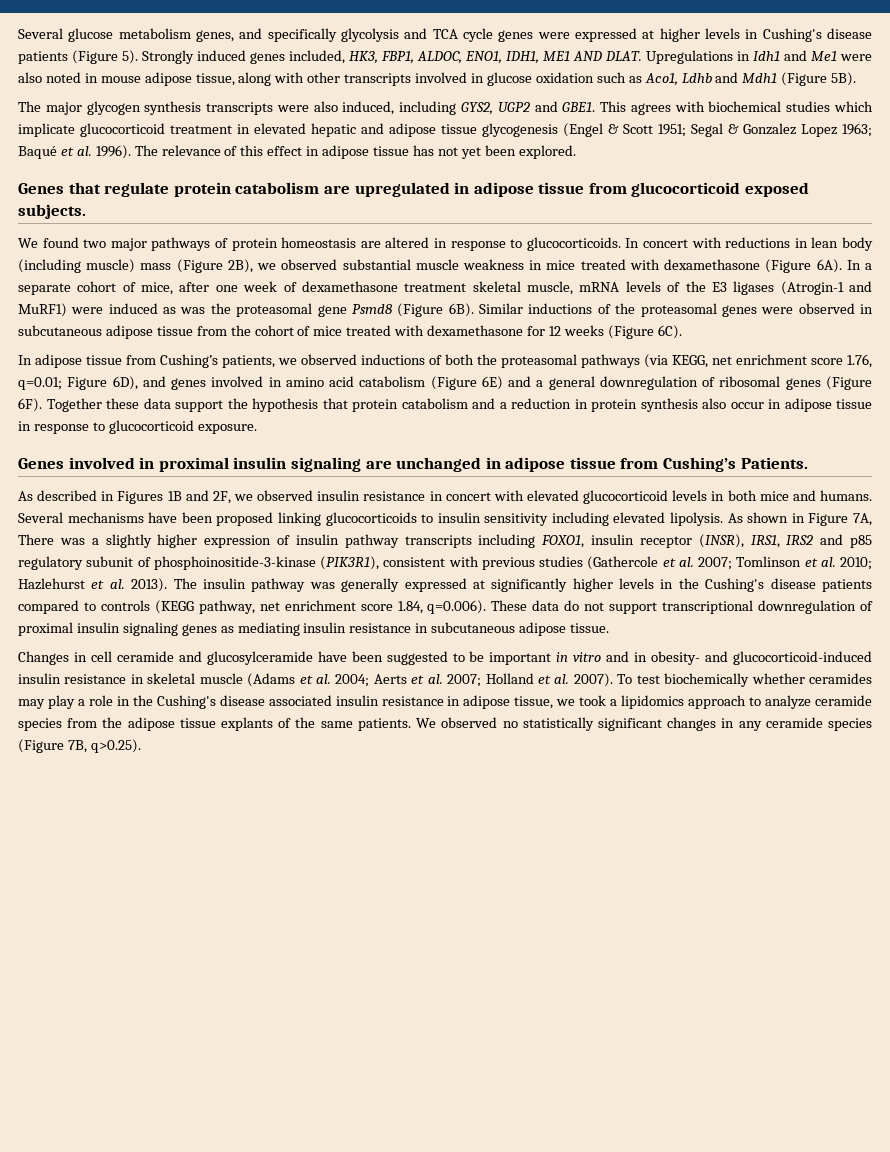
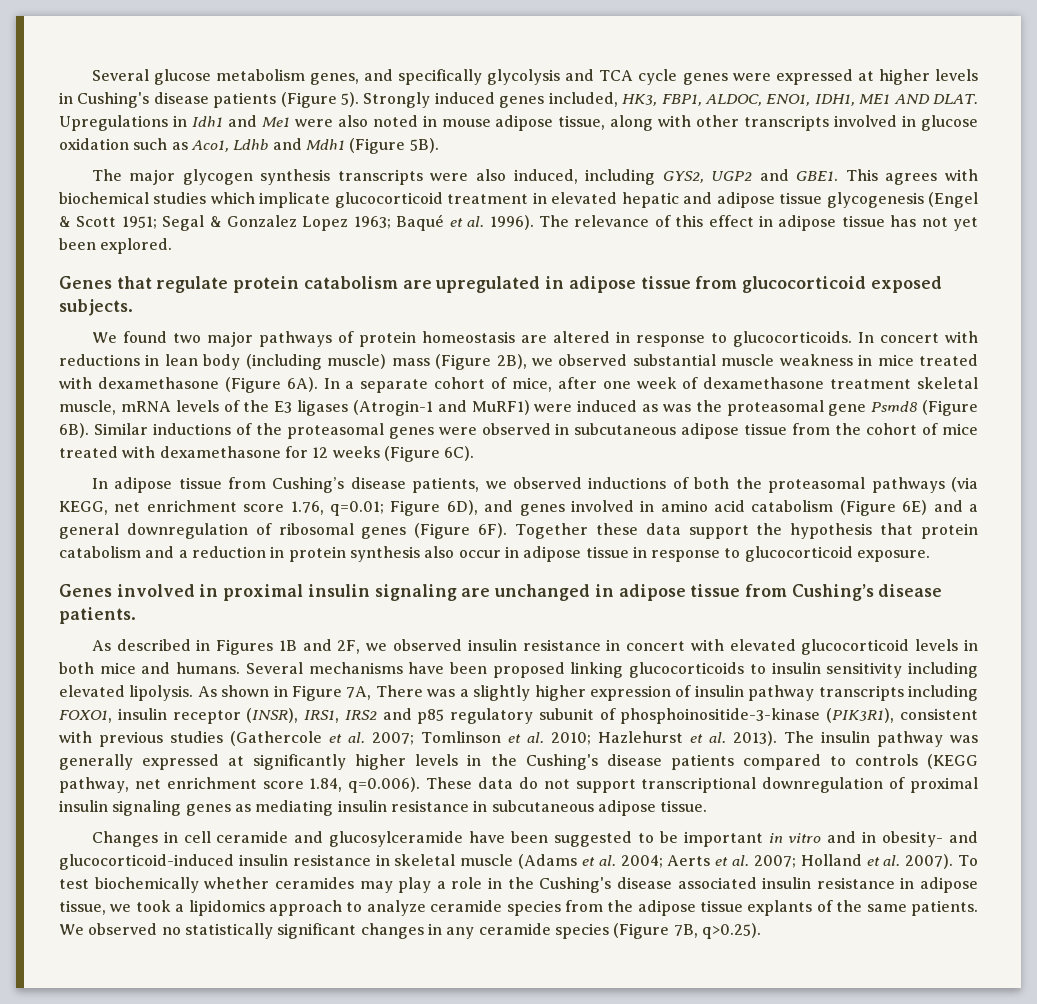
(218, 361) none -> [350,477,406,489] disease
[740,457,808,469] Patients. -> [878,584,943,597] [59,607,136,624] disease patients.

